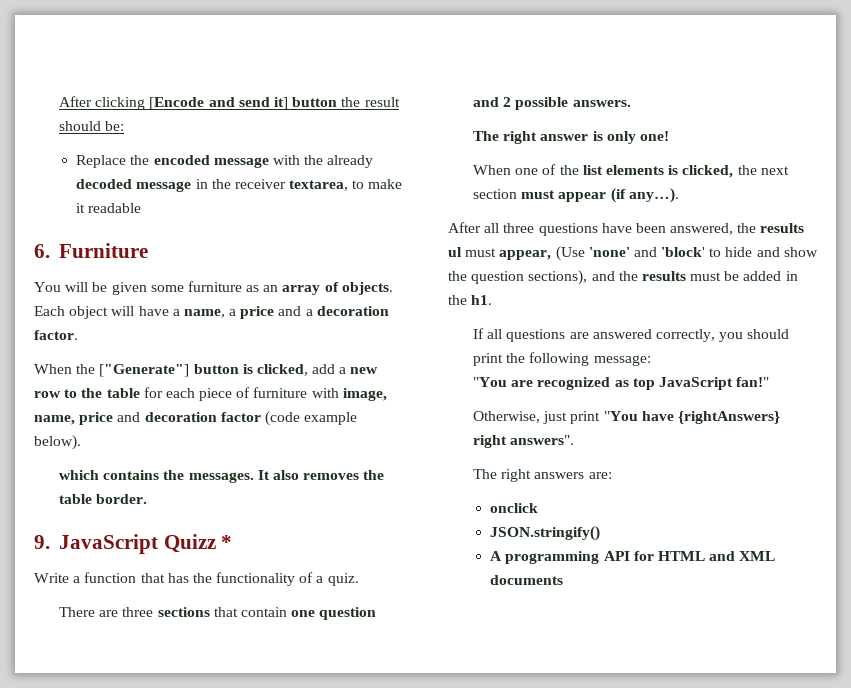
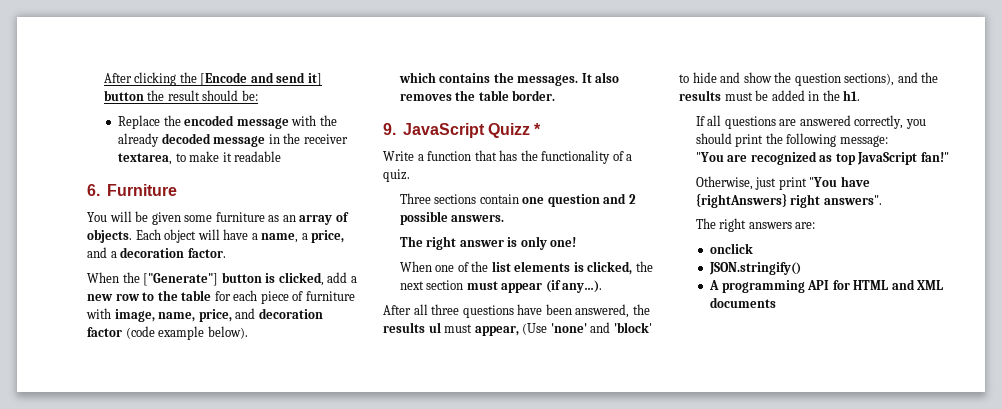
(146, 103) none -> [179,72,197,83] the
[240,306,275,319] price -> [311,230,345,243] price,
[79,412,114,425] price -> [198,309,232,322] price,
[59,607,238,617] There are three sections that -> [399,193,477,204] Three sections

